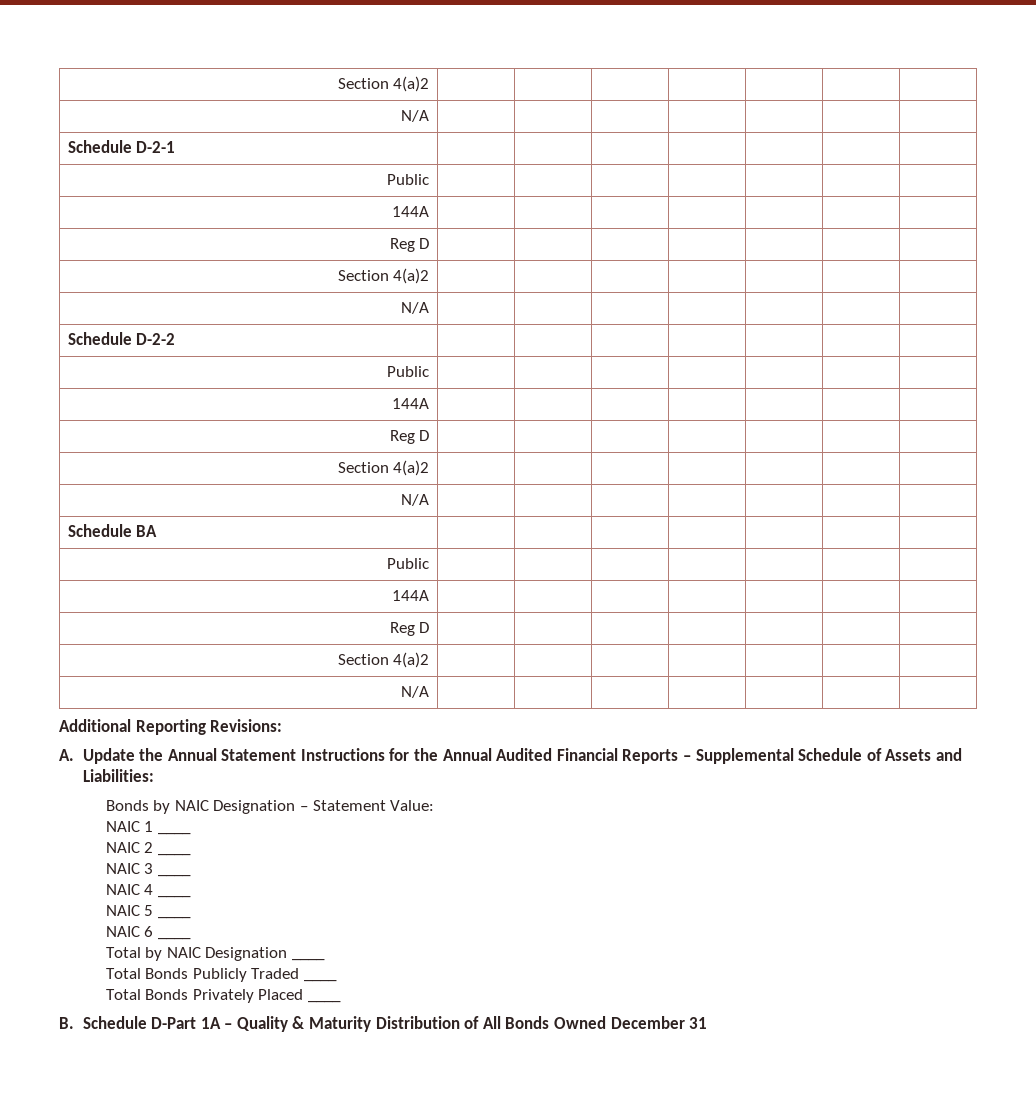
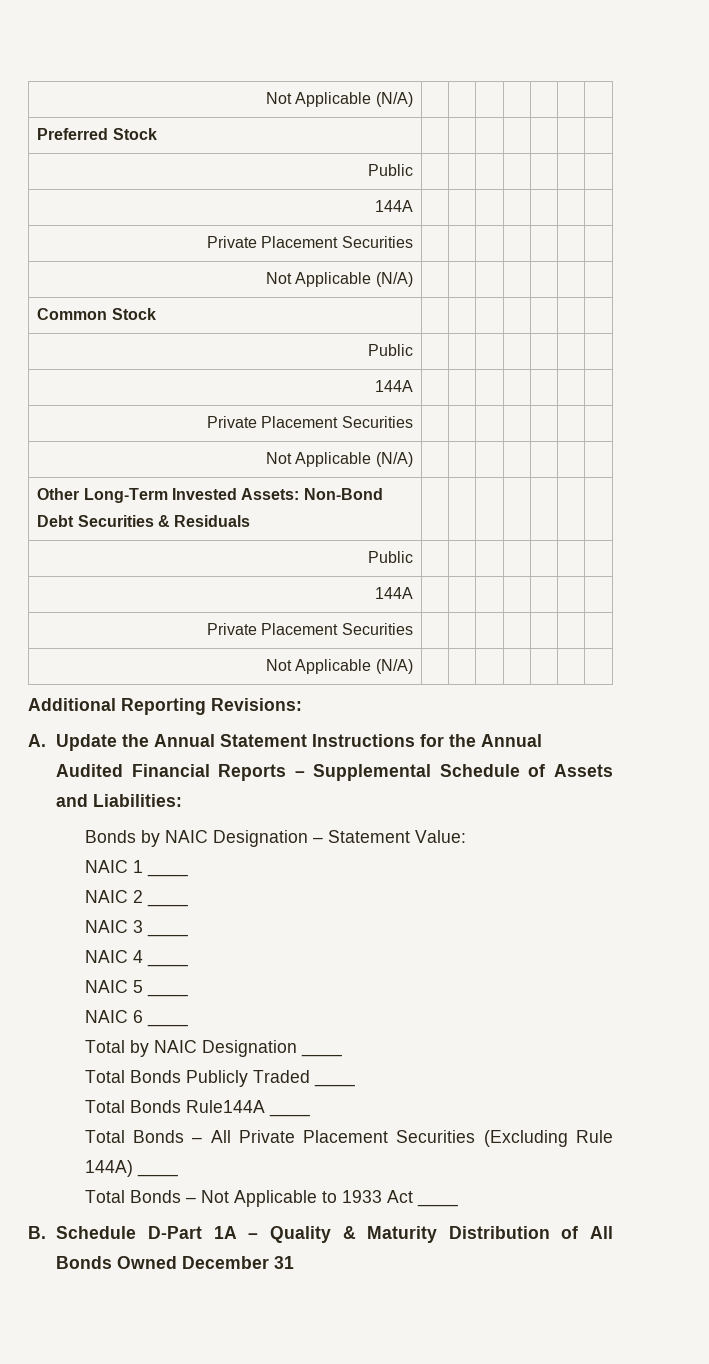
[337,76,430,92] [401,110,430,122] [67,140,176,153] [387,174,430,185] [392,206,430,217] [389,238,430,252] [337,268,430,284] [401,302,430,314] [67,332,176,345] [387,366,430,377] [392,398,430,409] [389,430,430,444] [337,460,430,476] [401,494,430,506] [67,524,158,537] [387,558,430,569] [392,590,430,601] [389,622,430,636] [337,652,430,668] [401,686,430,698] Section 4(a)2 | | | | | | | // N/A | | | | | | | // Schedule D-2-1 | | | | | | | // Public | | | | | | | // 144A | | | | | | | // Reg D | | | | | | | // Section 4(a)2 | | | | | | | // N/A | | | | | | | // Schedule D-2-2 | | | | | | | // Public | | | | | | | // 144A | | | | | | | // Reg D | | | | | | | // Section 4(a)2 | | | | | | | // N/A | | | | | | | // Schedule BA | | | | | | | // Public | | | | | | | // 144A | | | | | | | // Reg D | | | | | | | // Section 4(a)2 | | | | | | | // N/A -> [266,92,413,107] [37,128,157,140] [367,164,413,176] [374,200,413,212] [207,236,413,248] [266,272,413,287] [37,308,156,320] [367,344,413,356] [374,380,413,392] [207,416,413,428] [266,452,413,467] [37,488,383,503] [37,515,251,527] [367,551,413,563] [374,587,413,599] [207,623,413,635] [266,659,413,674] Not Applicable (N/A) | | | | | | | // Preferred Stock | | | | | | | // Public | | | | | | | // 144A | | | | | | | // Private Placement Securities | | | | | | | // Not Applicable (N/A) | | | | | | | // Common Stock | | | | | | | // Public | | | | | | | // 144A | | | | | | | // Private Placement Securities | | | | | | | // Not Applicable (N/A) | | | | | | | // Other Long-Term Invested Assets: Non-Bond Debt Securities & Residuals | | | | | | | // Public | | | | | | | // 144A | | | | | | | // Private Placement Securities | | | | | | | // Not Applicable (N/A)
[192,989,304,1003] Privately Placed -> [185,1100,265,1113] [268,1113,310,1117] [84,1130,613,1147] [84,1160,178,1177] [84,1190,413,1207] Rule144A ____ // Total Bonds – All Private Placement Securities (Excluding Rule 144A) ____ // Total Bonds – Not Applicable to 1933 Act

